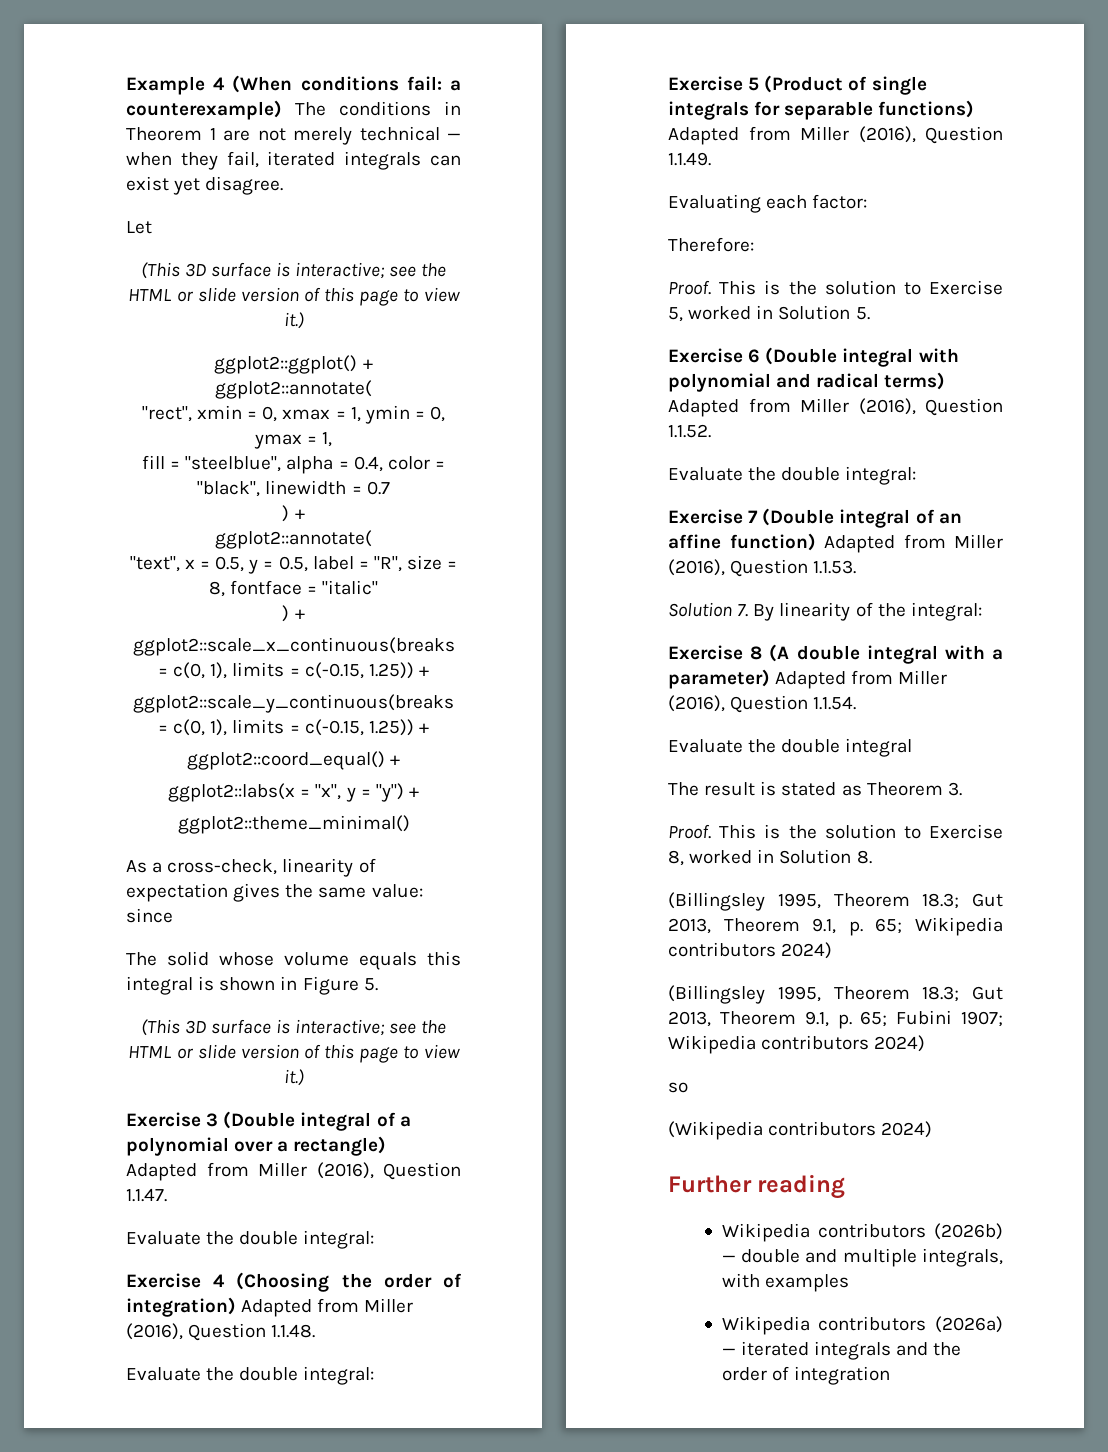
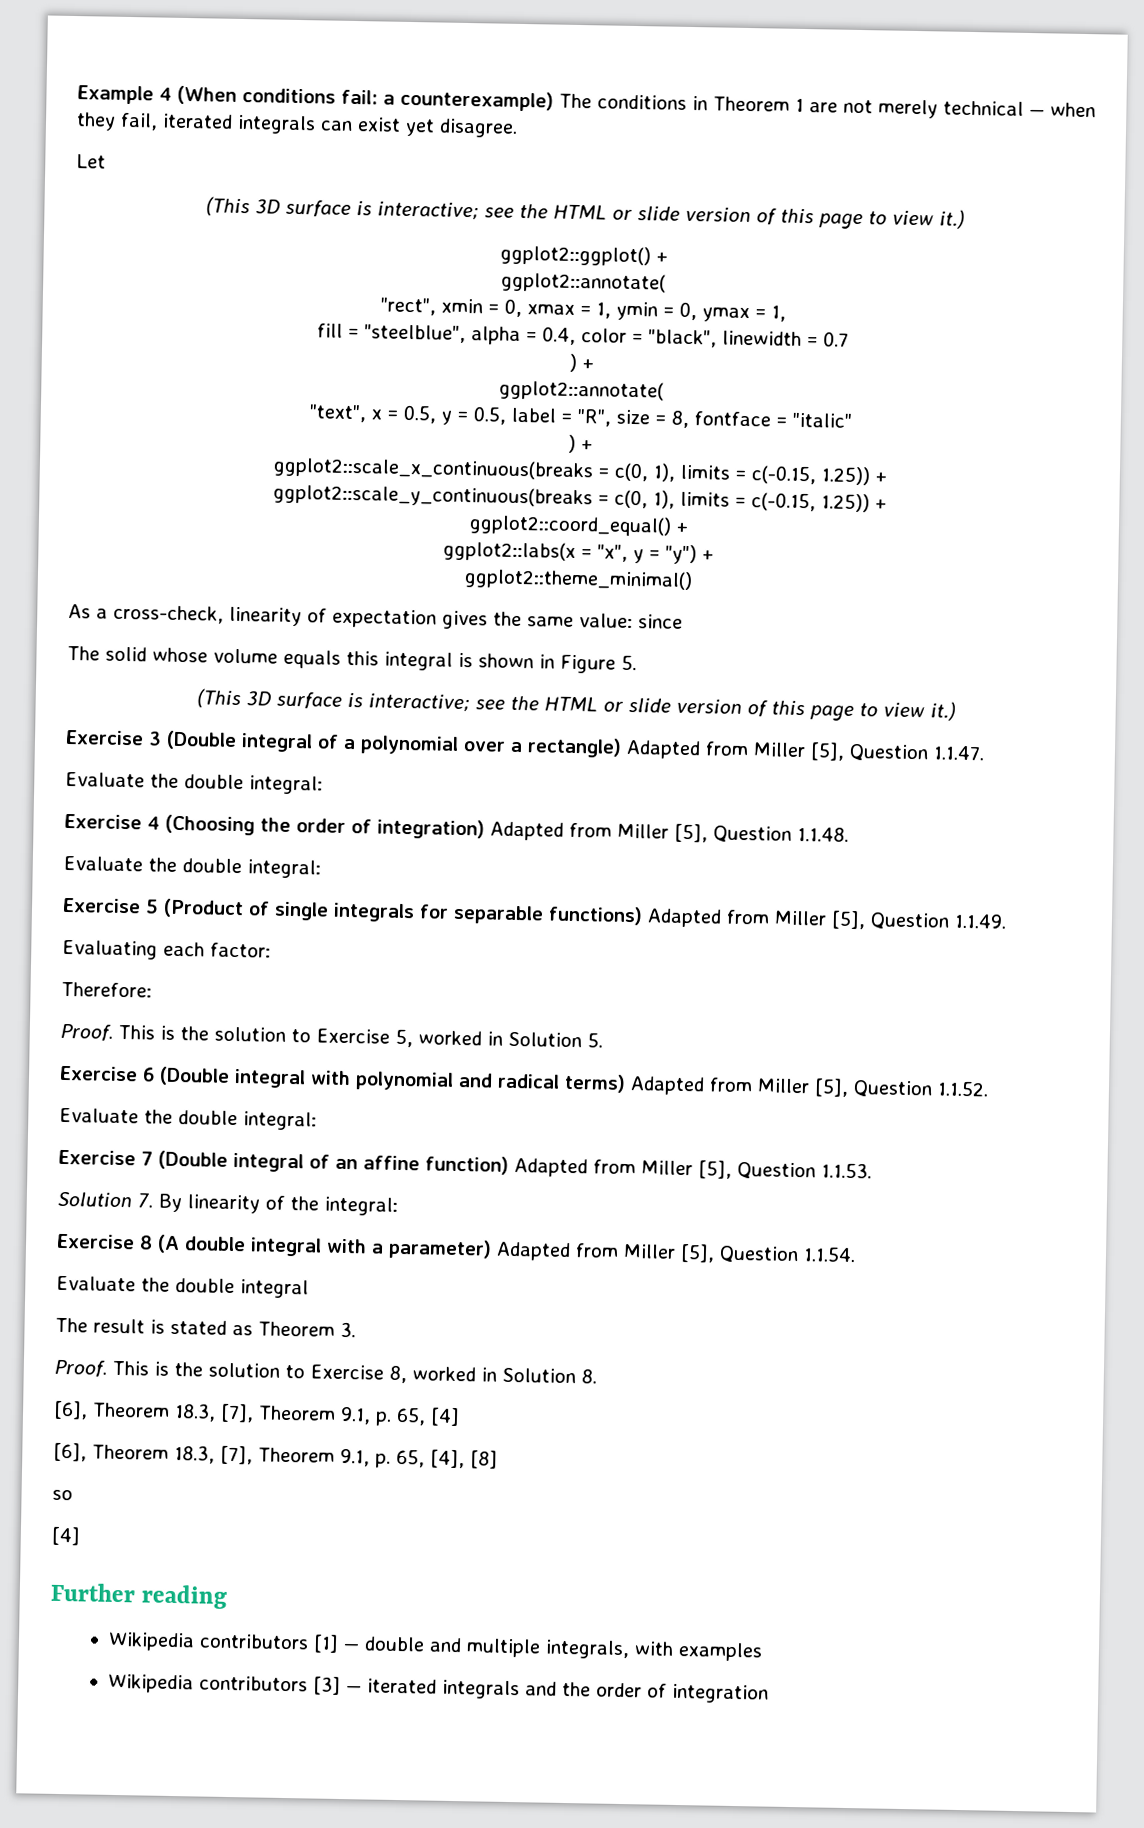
[316,1162,374,1179] (2016), -> [810,742,845,761] [5],
[126,1323,183,1340] (2016), -> [674,823,708,843] [5],
[858,126,916,143] (2016), -> [831,910,866,930] [5],
[858,398,916,415] (2016), -> [814,1078,849,1097] [5],
[668,559,725,576] (2016), -> [698,1160,732,1179] [5],
[668,695,725,712] (2016), -> [680,1243,715,1263] [5],
[668,892,1003,911] [668,917,1003,936] [668,942,833,959] [668,985,1003,1004] [668,1010,1003,1029] [668,1035,926,1054] [668,1082,688,1093] [668,1121,933,1140] (Billingsley 1995, Theorem 18.3; Gut 2013, Theorem 9.1, p. 65; Wikipedia contributors 2024) // (Billingsley 1995, Theorem 18.3; Gut 2013, Theorem 9.1, p. 65; Fubini 1907; Wikipedia contributors 2024) // so // (Wikipedia contributors 2024) -> [53,1400,460,1427] [53,1442,498,1469] [52,1489,73,1501] [51,1526,81,1546] [6], Theorem 18.3, [7], Theorem 9.1, p. 65, [4] // [6], Theorem 18.3, [7], Theorem 9.1, p. 65, [4], [8] // so // [4]
[934,1223,1003,1240] (2026b) -> [313,1634,340,1653] [1]
[935,1316,1003,1333] (2026a) -> [313,1676,342,1696] [3]

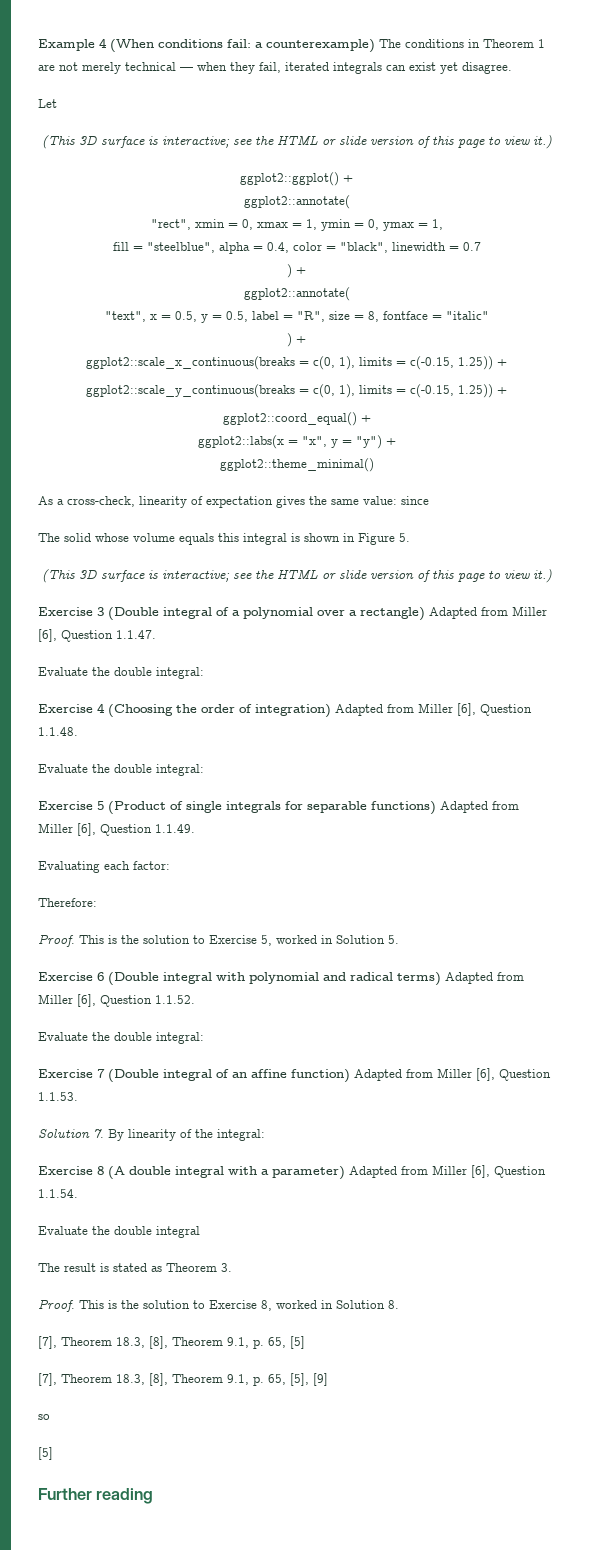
[810,742,845,761] [5], -> [38,629,57,642] [6],
[674,823,708,843] [5], -> [457,703,476,716] [6],
[831,910,866,930] [5], -> [77,823,96,836] [6],
[814,1078,849,1097] [5], -> [77,994,96,1007] [6],
[698,1160,732,1179] [5], -> [476,1068,495,1081] [6],
[680,1243,715,1263] [5], -> [471,1165,490,1178] [6],
[53,1400,460,1427] [53,1442,498,1469] [6], Theorem 18.3, [7], Theorem 9.1, p. 65, [4] // [6], Theorem 18.3, [7], Theorem 9.1, p. 65, [4], [8] -> [38,1336,305,1349] [38,1373,328,1386] [7], Theorem 18.3, [8], Theorem 9.1, p. 65, [5] // [7], Theorem 18.3, [8], Theorem 9.1, p. 65, [5], [9]
[51,1526,81,1546] [4] -> [38,1447,53,1460] [5]
[108,1631,764,1662] [108,1673,770,1704] // Wikipedia contributors [1] — double and multiple integrals, with examples // Wikipedia contributors [3] — iterated integrals and the order of integration -> (154, 1496) none

